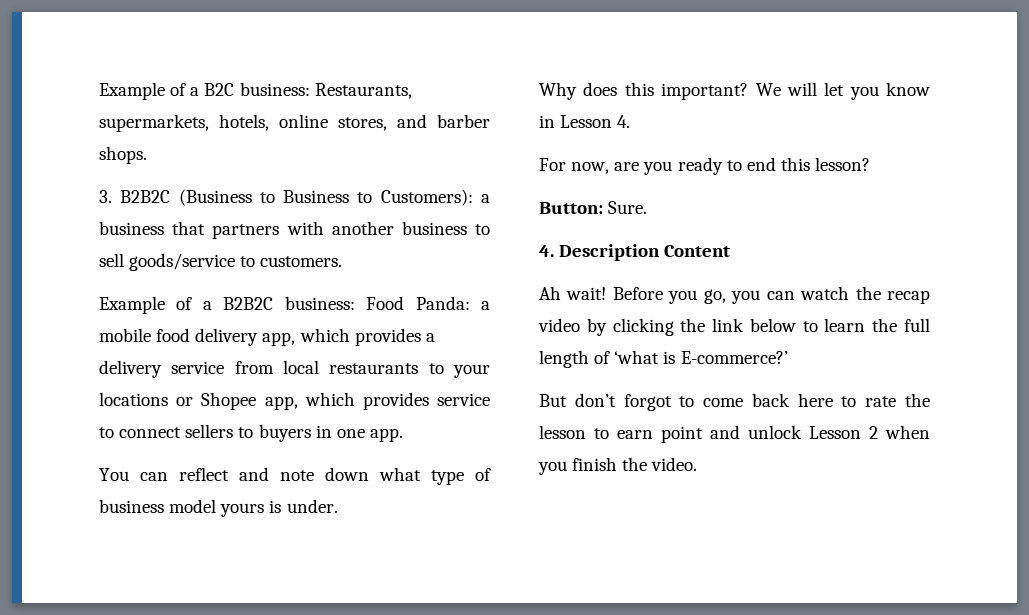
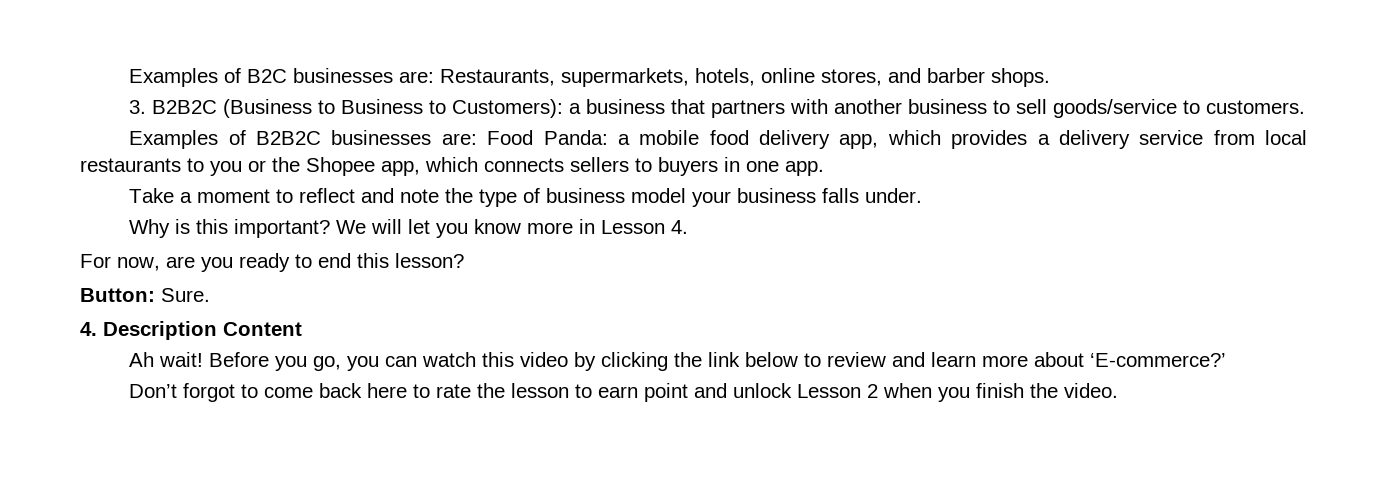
[99,82,310,100] Example of a B2C business: -> [129,68,435,87] Examples of B2C businesses are:
[99,296,355,314] Example of a B2B2C business: -> [129,130,477,149] Examples of B2B2C businesses are:
[452,364,490,378] [99,392,490,410] [99,427,182,438] your locations or Shopee app, which provides service to connect -> [210,157,564,176] you or the Shopee app, which connects
[99,468,168,481] You can -> [129,188,294,203] Take a moment to
[325,467,421,481] down what -> [445,188,474,203] the
[220,500,282,517] yours is -> [692,188,860,207] your business falls
[583,82,618,96] does -> [175,219,191,234] is
(930, 89) none -> [527,222,574,234] more
[855,286,930,304] the recap -> [482,352,515,367] this
[824,318,930,332] [539,350,788,368] [539,393,616,407] learn the full length of ‘what is E-commerce?’ // But don’t -> [827,352,1227,367] [129,384,178,398] review and learn more about ‘E-commerce?’ // Don’t

